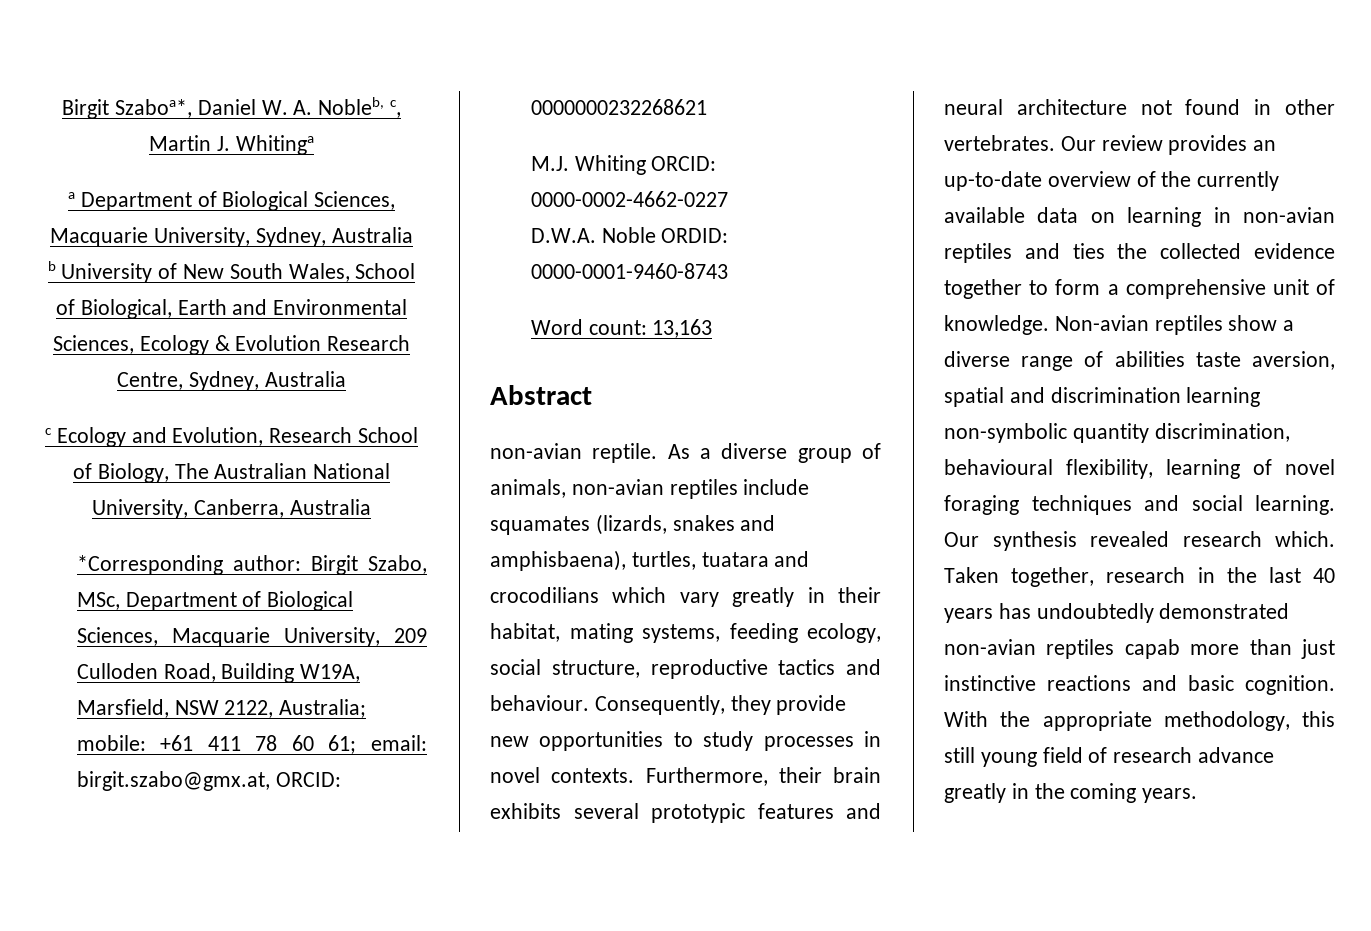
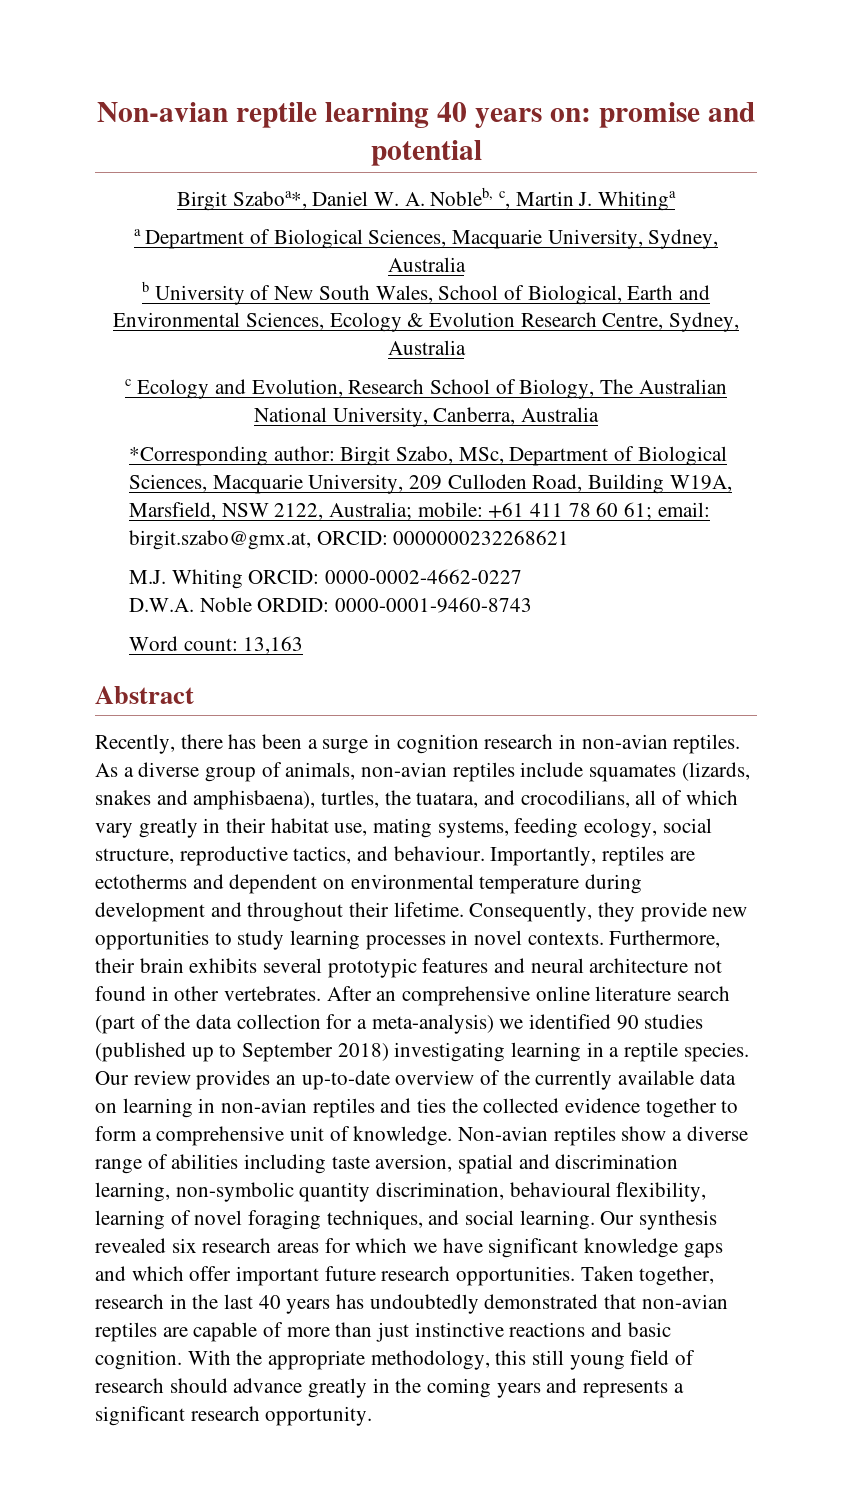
(62, 109) none -> [97,102,755,128] [370,140,482,166] Non-avian reptile learning 40 years on: promise and potential //
[490,443,658,463] non-avian reptile. -> [95,734,741,754] Recently, there has been a surge in cognition research in non-avian reptiles.
[701,551,810,567] [490,587,599,603] tuatara and crocodilians -> [384,790,683,808] the tuatara, and crocodilians, all of
[490,623,560,642] habitat, -> [270,818,368,836] habitat use,
[778,659,836,675] tactics -> [293,846,352,864] tactics,
(589, 703) none -> [490,846,695,866] [95,874,643,894] [95,902,464,922] Importantly, reptiles are ectotherms and dependent on environmental temperature during development and throughout their lifetime.
(754, 741) none -> [290,930,361,950] learning
(1055, 143) none -> [326,986,731,1006] [95,1014,704,1034] [95,1042,749,1062] After an comprehensive online literature search (part of the data collection for a meta-analysis) we identified 90 studies (published up to September 2018) investigating learning in a reptile species.
(1185, 359) none -> [244,1154,327,1174] including
[1186,387,1261,407] learning -> [95,1182,170,1202] learning,
[1031,495,1132,515] techniques -> [326,1210,423,1230] techniques,
[1182,531,1335,547] research which. -> [171,1238,723,1258] [95,1266,576,1286] six research areas for which we have significant knowledge gaps and which offer important future research opportunities.
[944,639,1180,659] non-avian reptiles capab -> [604,1294,728,1309] [95,1322,284,1342] that non-avian reptiles are capable of
(1193, 755) none -> [169,1378,228,1393] should
[1142,788,1198,803] years. -> [496,1378,684,1398] [95,1406,373,1426] years and represents a significant research opportunity.

